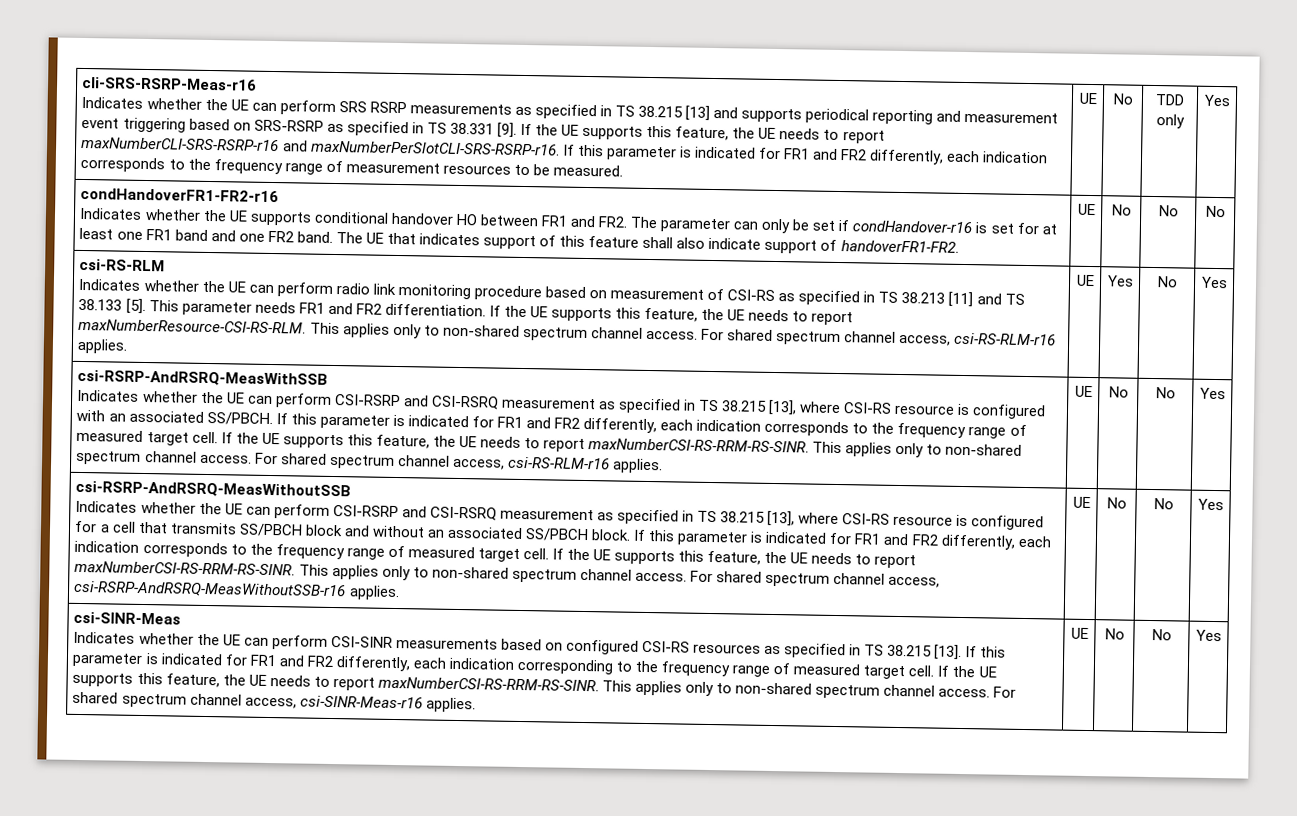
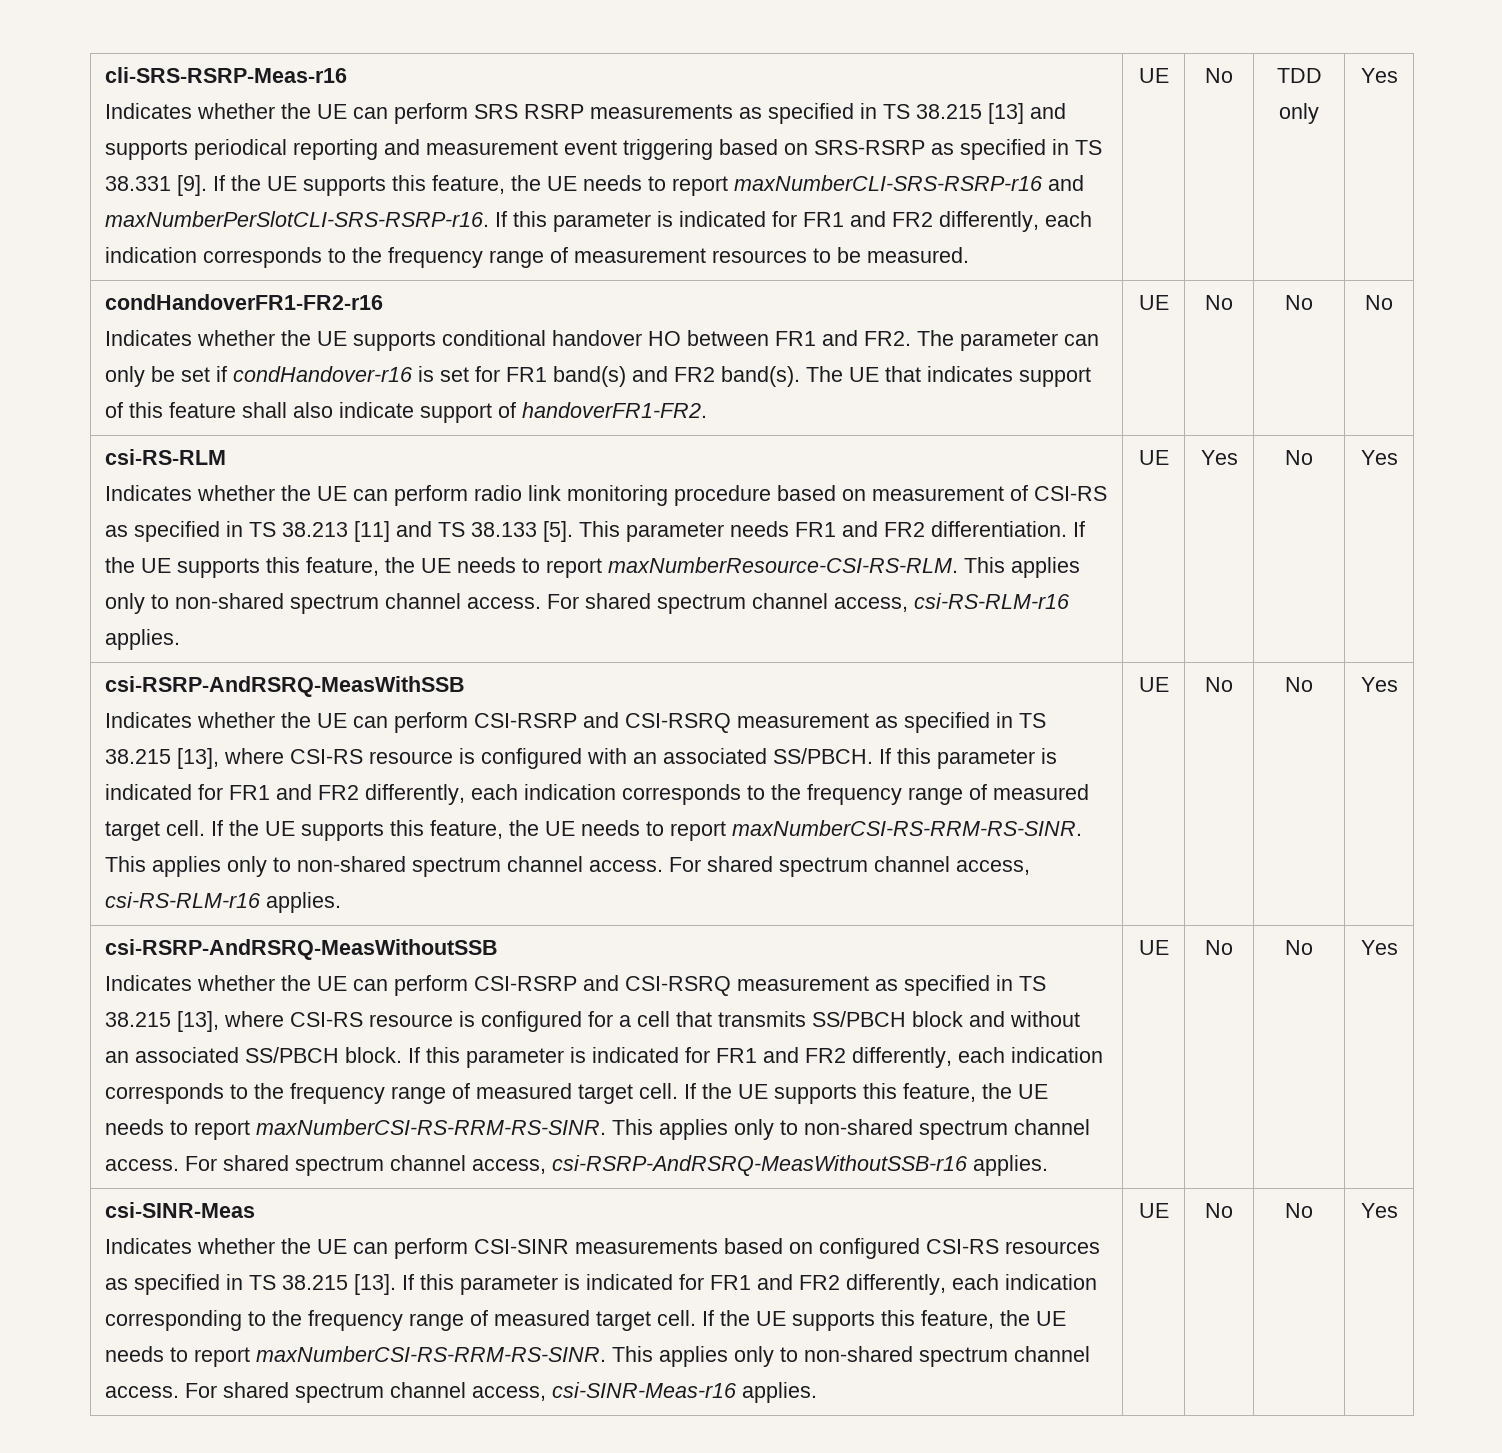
[1041,224,1057,235] [79,227,333,243] at least one FR1 band and one FR2 band. -> [506,366,801,387] FR1 band(s) and FR2 band(s).

